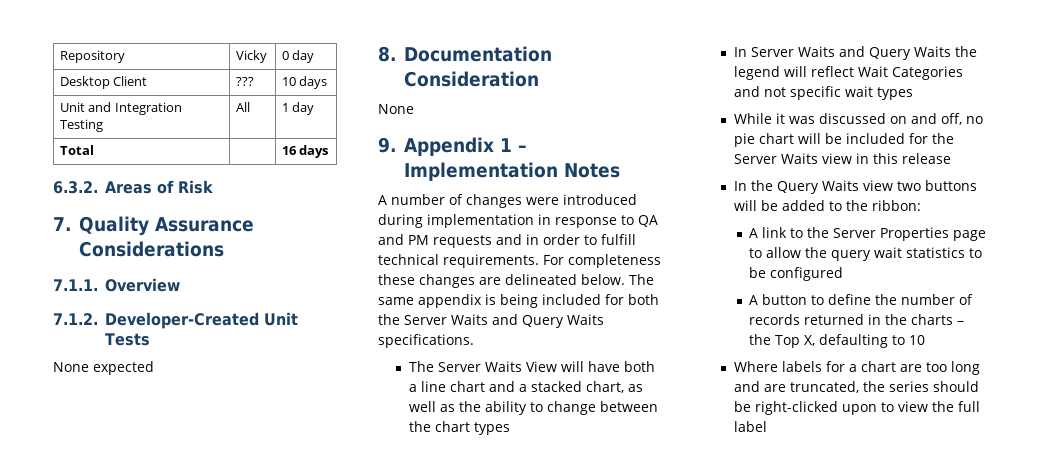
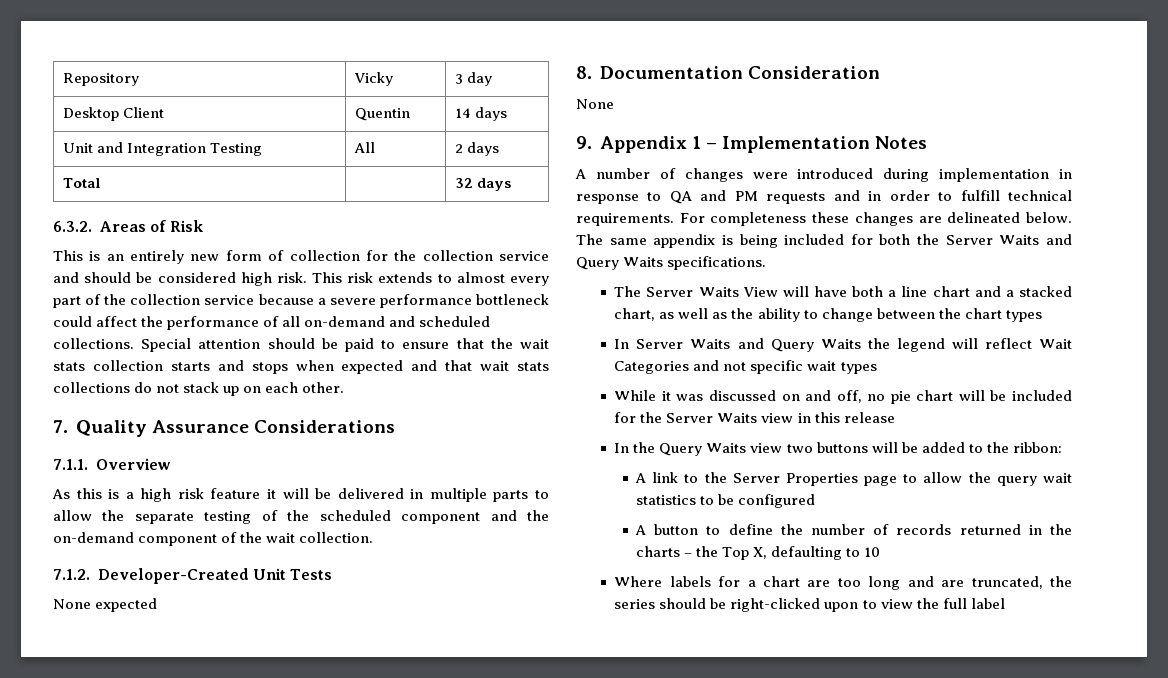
[281,51,289,60] 0 -> [455,74,464,84] 3
[235,77,254,86] [281,77,296,86] ??? | 10 -> [355,108,411,121] [455,108,472,118] Quentin | 14
[281,102,315,115] 1 day -> [455,142,500,156] 2 days
[281,146,297,155] 16 -> [455,178,474,188] 32
(213, 187) none -> [53,250,549,264] [53,272,549,286] [53,294,549,308] [53,316,491,330] [53,338,549,352] [53,360,549,374] [53,382,345,396] // This is an entirely new form of collection for the collection service and should be considered high risk. This risk extends to almost every part of the collection service because a severe performance bottleneck could affect the performance of all on-demand and scheduled collections. Special attention should be paid to ensure that the wait stats collection starts and stops when expected and that wait stats collections do not stack up on each other.
(180, 285) none -> [52,488,549,502] [53,510,550,524] [53,532,374,546] // As this is a high risk feature it will be delivered in multiple parts to allow the separate testing of the scheduled component and the on-demand component of the wait collection.

